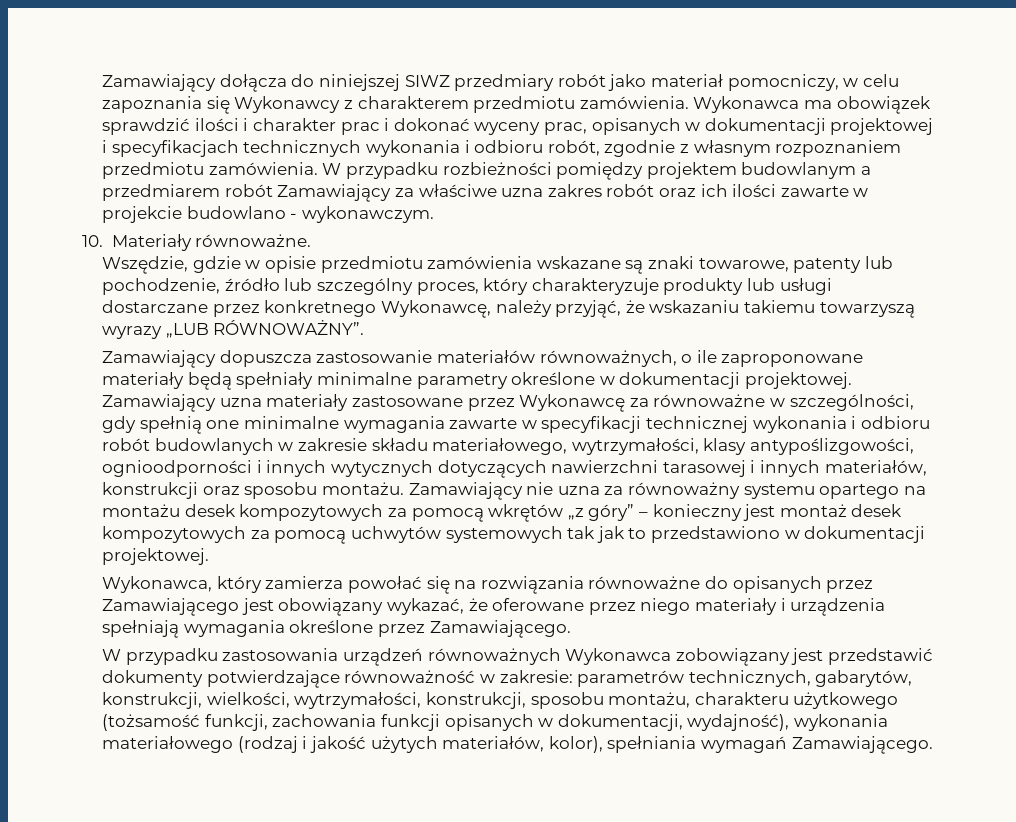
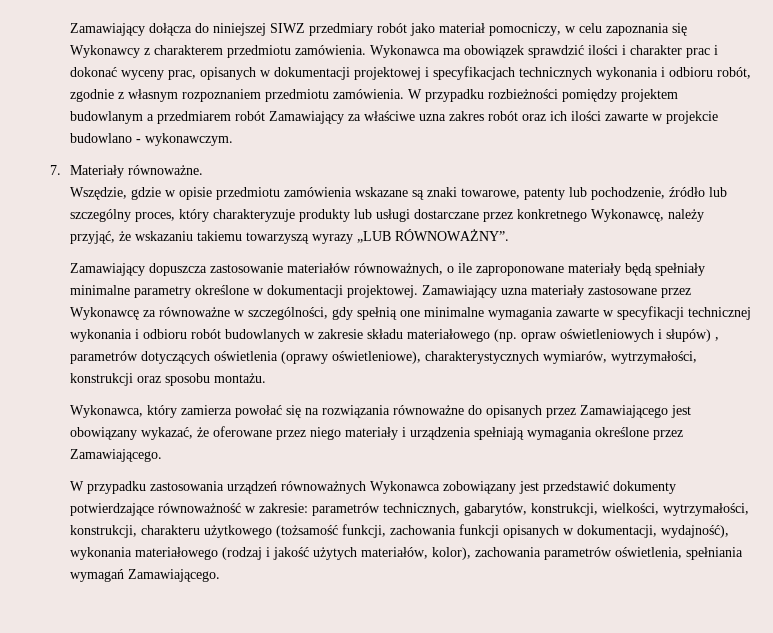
[82,235,103,247] 10. -> [50,165,61,175] 7.
[432,438,914,455] [102,460,927,478] [102,482,926,500] [102,504,903,522] [102,526,926,544] [102,548,210,565] materiałowego, wytrzymałości, klasy antypoślizgowości, ognioodporności i innych wytycznych dotyczących nawierzchni tarasowej i innych materiałów, konstrukcji oraz sposobu montażu. Zamawiający nie uzna za równoważny systemu opartego na montażu desek kompozytowych za pomocą wkrętów „z góry” – konieczny jest montaż desek kompozytowych za pomocą uchwytów systemowych tak jak to przedstawiono w dokumentacji projektowej. -> [407,329,720,342] [70,351,698,364] [70,373,267,386] materiałowego (np. opraw oświetleniowych i słupów) , parametrów dotyczących oświetlenia (oprawy oświetleniowe), charakterystycznych wymiarów, wytrzymałości, konstrukcji oraz sposobu montażu.
[530,692,691,709] sposobu montażu, -> (138, 531) none
(603, 744) none -> [475,547,683,560] zachowania parametrów oświetlenia,

